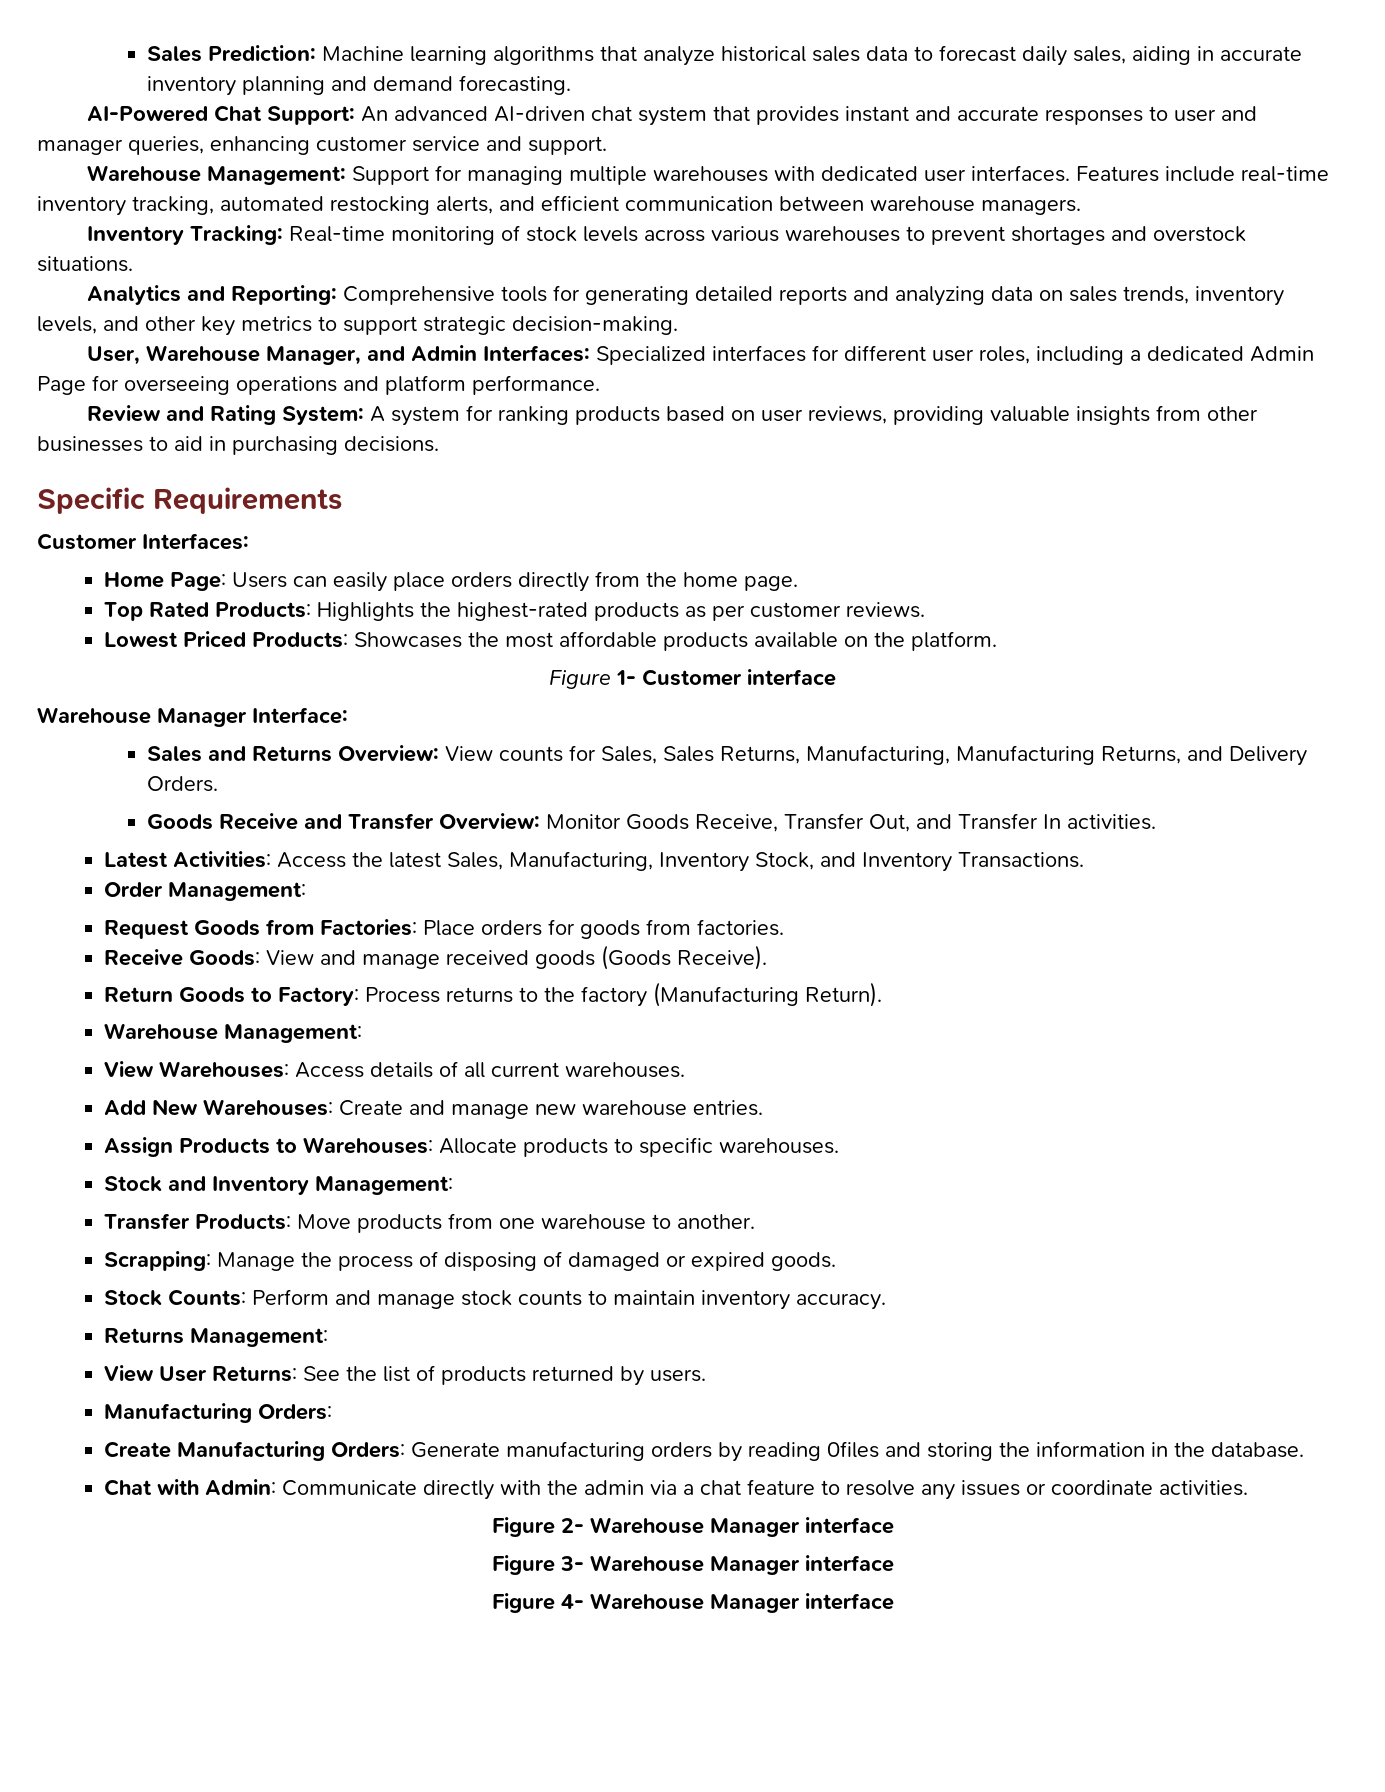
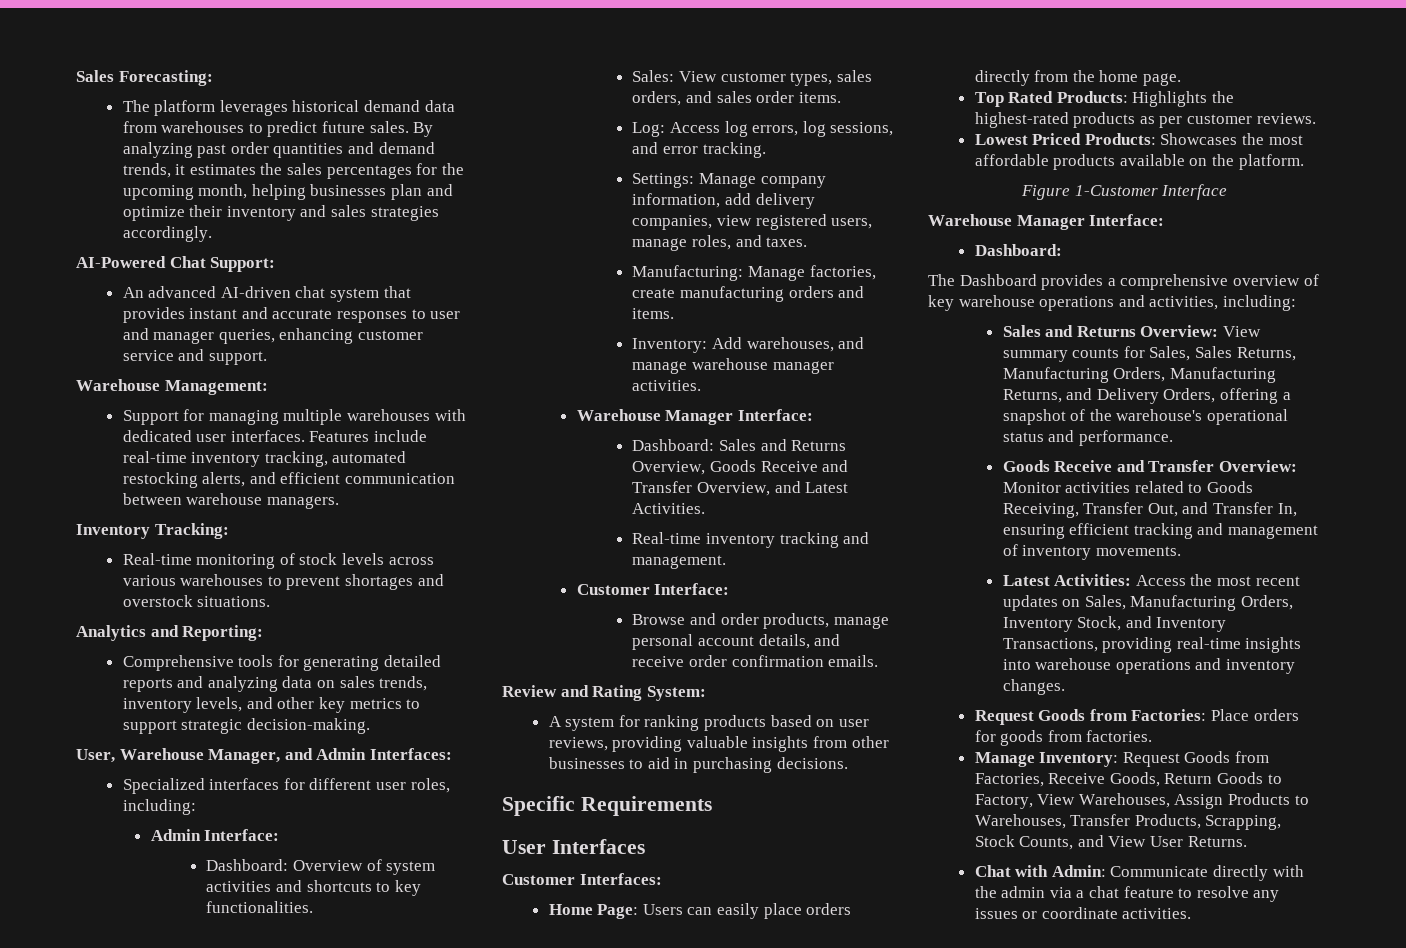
[147,45,1303,66] [147,75,572,96] Sales Prediction: Machine learning algorithms that analyze historical sales data to forecast daily sales, aiding in accurate inventory planning and demand forecasting. -> [76,70,213,86] [122,100,455,116] [122,121,434,137] [122,142,435,158] [122,163,464,179] [122,184,453,200] [122,205,439,221] [122,226,212,242] Sales Forecasting: // The platform leverages historical demand data from warehouses to predict future sales. By analyzing past order quantities and demand trends, it estimates the sales percentages for the upcoming month, helping businesses plan and optimize their inventory and sales strategies accordingly.
(356, 115) none -> (276, 264) //
(347, 175) none -> (268, 387) //
(284, 235) none -> (229, 531) //
(338, 295) none -> (264, 633) //
(591, 353) none -> (452, 754) //
[1036,346,1315,365] [37,375,600,395] including a dedicated Admin Page for overseeing operations and platform performance. -> [122,799,196,815] [150,829,280,841] [206,859,436,875] [206,880,421,896] [206,901,314,913] [632,70,872,86] [632,91,841,106] [632,121,894,137] [632,142,766,158] [632,173,826,188] [632,193,815,209] [632,214,873,230] [632,235,808,251] [632,265,876,281] [632,286,865,302] [632,308,675,319] [632,337,865,353] [632,358,834,374] [632,380,702,391] [576,409,813,425] [632,439,847,451] [632,460,849,475] [632,481,849,496] [632,503,706,514] [632,532,870,548] [632,555,727,569] [576,583,730,595] [632,613,889,629] [632,634,841,650] [632,655,879,667] including: // Admin Interface: // Dashboard: Overview of system activities and shortcuts to key functionalities. // Sales: View customer types, sales orders, and sales order items. // Log: Access log errors, log sessions, and error tracking. // Settings: Manage company information, add delivery companies, view registered users, manage roles, and taxes. // Manufacturing: Manage factories, create manufacturing orders and items. // Inventory: Add warehouses, and manage warehouse manager activities. // Warehouse Manager Interface: // Dashboard: Sales and Returns Overview, Goods Receive and Transfer Overview, and Latest Activities. // Real-time inventory tracking and management. // Customer Interface: // Browse and order products, manage personal account details, and receive order confirmation emails.
(365, 415) none -> (706, 693) //
(342, 500) none -> [502,839,645,854] // User Interfaces
[616,669,836,686] [37,707,348,727] 1- Customer interface // Warehouse Manager Interface: -> [1074,184,1228,200] [928,214,1165,230] [974,244,1062,256] [928,274,1319,290] [928,295,1296,311] 1-Customer Interface // Warehouse Manager Interface: // Dashboard: // The Dashboard provides a comprehensive overview of key warehouse operations and activities, including:
(494, 753) none -> [1002,350,1068,362] summary
[806,745,951,765] Manufacturing, -> [1002,367,1166,383] Manufacturing Orders,
[147,776,219,792] Orders. -> [1163,388,1291,404] [1002,409,1288,425] [1002,430,1173,446] Orders, offering a snapshot of the warehouse's operational status and performance.
[626,813,1157,832] [104,851,1085,872] [104,882,307,901] Goods Receive, Transfer Out, and Transfer In activities. // Latest Activities: Access the latest Sales, Manufacturing, Inventory Stock, and Inventory Transactions. // Order Management: -> [1065,481,1253,493] [1002,502,1297,518] [1002,523,1318,539] [1002,544,1181,560] [1002,574,1300,586] [1002,595,1293,611] [1002,616,1227,632] [1002,637,1302,653] [1002,658,1295,674] [1002,679,1065,695] activities related to Goods Receiving, Transfer Out, and Transfer In, ensuring efficient tracking and management of inventory movements. // Latest Activities: Access the most recent updates on Sales, Manufacturing Orders, Inventory Stock, and Inventory Transactions, providing real-time insights into warehouse operations and inventory changes.
[104,945,768,970] [104,982,883,1007] [104,1023,363,1043] [104,1061,686,1078] [104,1099,764,1119] [104,1137,840,1157] [104,1176,454,1195] [104,1213,756,1233] [104,1251,837,1271] [104,1289,887,1310] [104,1328,329,1347] [104,1365,707,1386] [104,1403,333,1423] [104,1441,1305,1462] Receive Goods: View and manage received goods (Goods Receive). // Return Goods to Factory: Process returns to the factory (Manufacturing Return). // Warehouse Management: // View Warehouses: Access details of all current warehouses. // Add New Warehouses: Create and manage new warehouse entries. // Assign Products to Warehouses: Allocate products to specific warehouses. // Stock and Inventory Management: // Transfer Products: Move products from one warehouse to another. // Scrapping: Manage the process of disposing of damaged or expired goods. // Stock Counts: Perform and manage stock counts to maintain inventory accuracy. // Returns Management: // View User Returns: See the list of products returned by users. // Manufacturing Orders: // Create Manufacturing Orders: Generate manufacturing orders by reading 0files and storing the information in the database. -> [974,751,1269,767] [974,772,1282,787] [974,793,1309,809] [974,814,1282,830] [974,835,1247,850] Manage Inventory: Request Goods from Factories, Receive Goods, Return Goods to Factory, View Warehouses, Assign Products to Warehouses, Transfer Products, Scrapping, Stock Counts, and View User Returns.
[491,1517,894,1537] [491,1555,894,1575] [491,1593,894,1613] // Figure 2- Warehouse Manager interface // Figure 3- Warehouse Manager interface // Figure 4- Warehouse Manager interface -> (1192, 913) none

